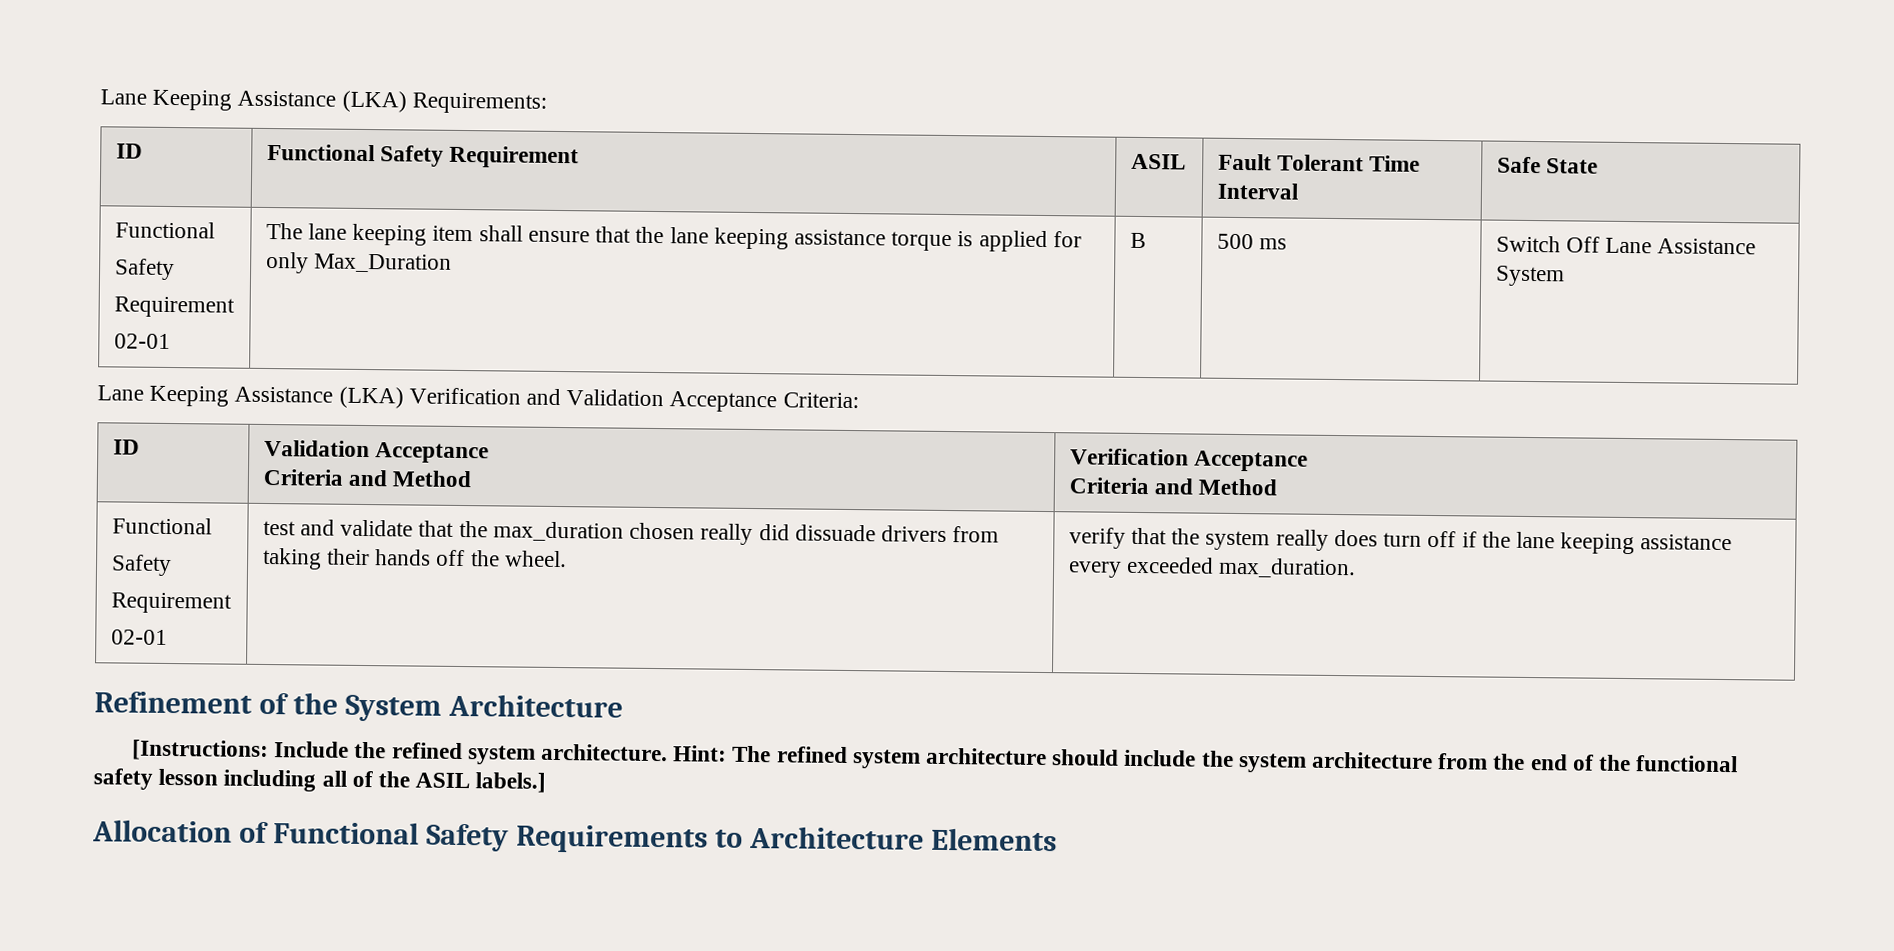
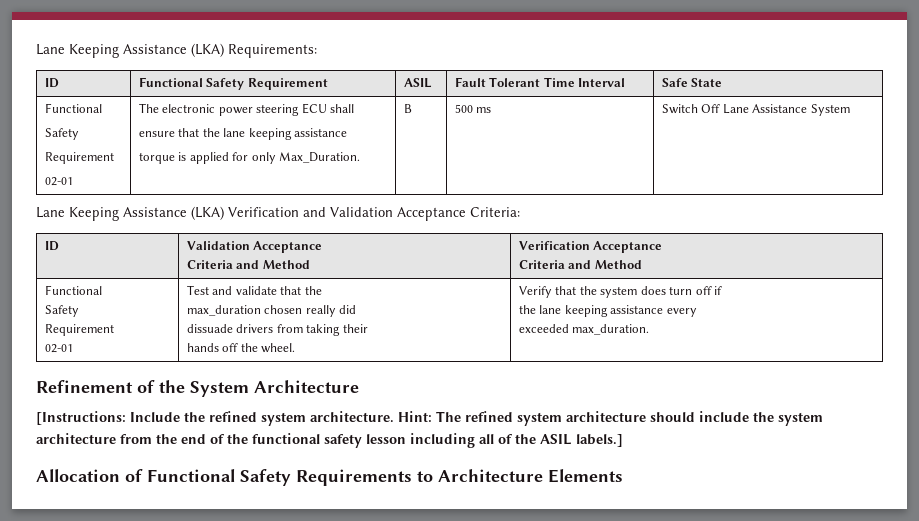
[308,223,474,246] lane keeping item -> [162,103,327,116] electronic power steering ECU
(523, 233) none -> (355, 108) //
(886, 237) none -> (348, 132) //
[314,253,453,273] Max_Duration -> [279,152,361,163] Max_Duration.
[262,520,296,536] test -> [186,285,209,295] Test
(488, 529) none -> (322, 290) //
(790, 532) none -> (357, 309) //
(371, 557) none -> (368, 328) //
[1068,527,1126,549] verify -> [518,286,552,298] Verify
[1275,529,1329,551] really -> (638, 292) none
(1477, 539) none -> (723, 290) //
(1122, 569) none -> (697, 312) //

